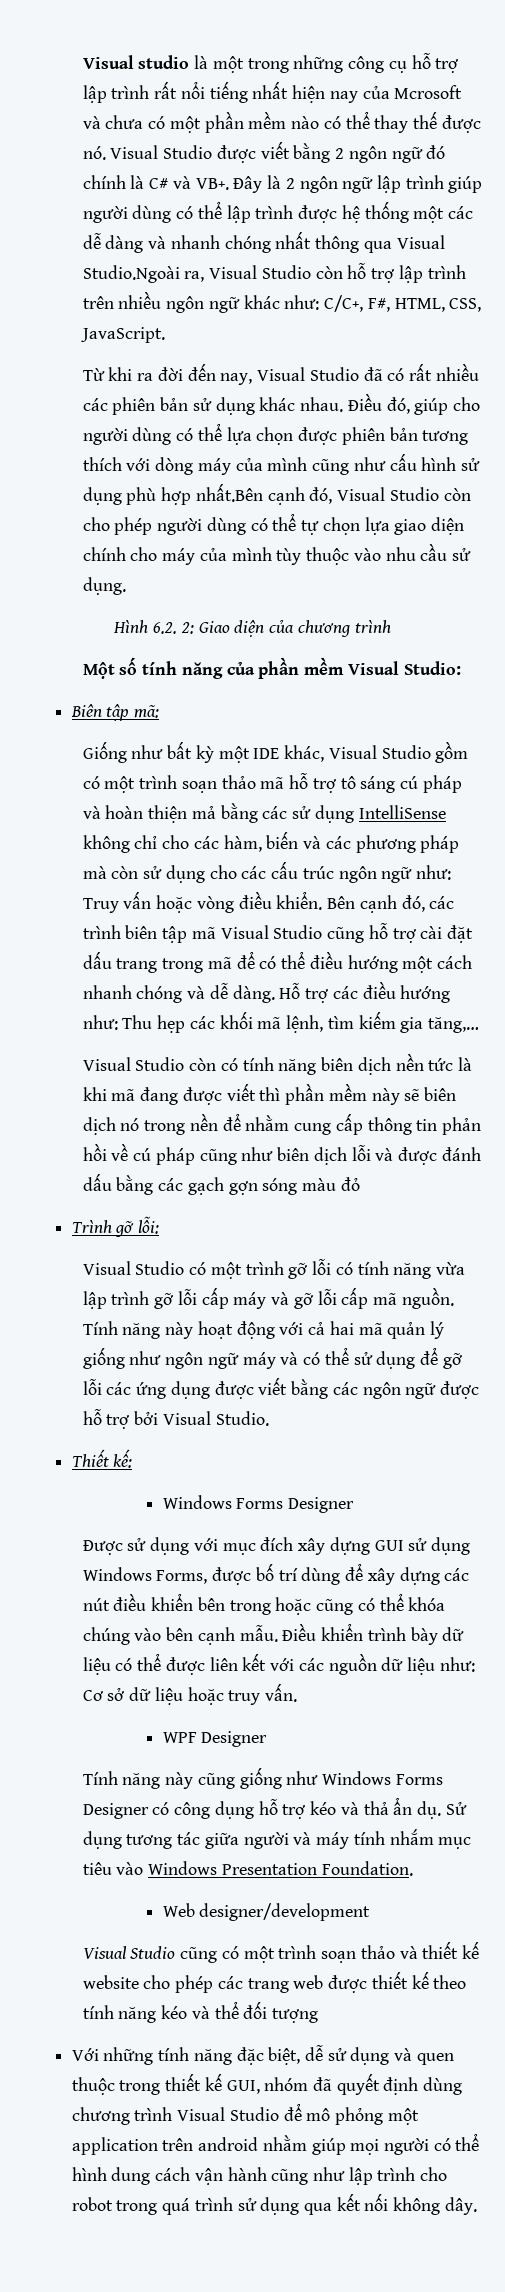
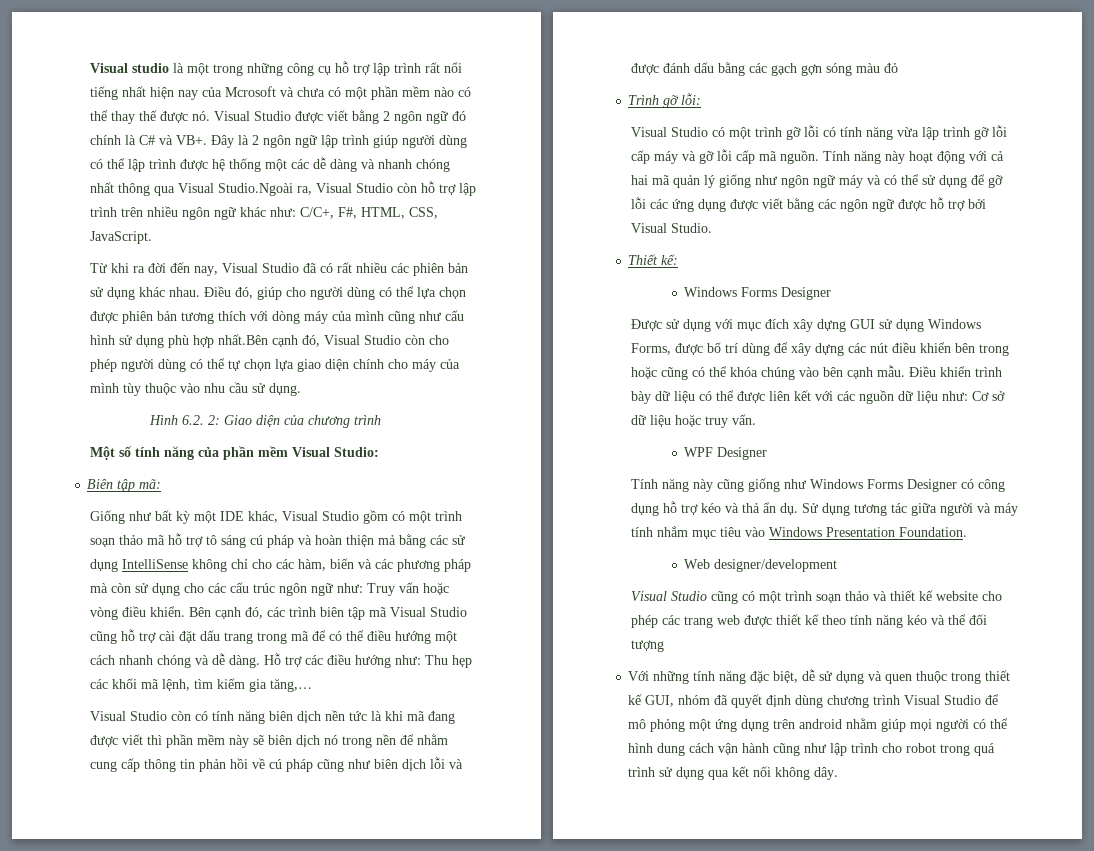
[71,2137,158,2155] application -> [715,719,770,732] ứng dụng

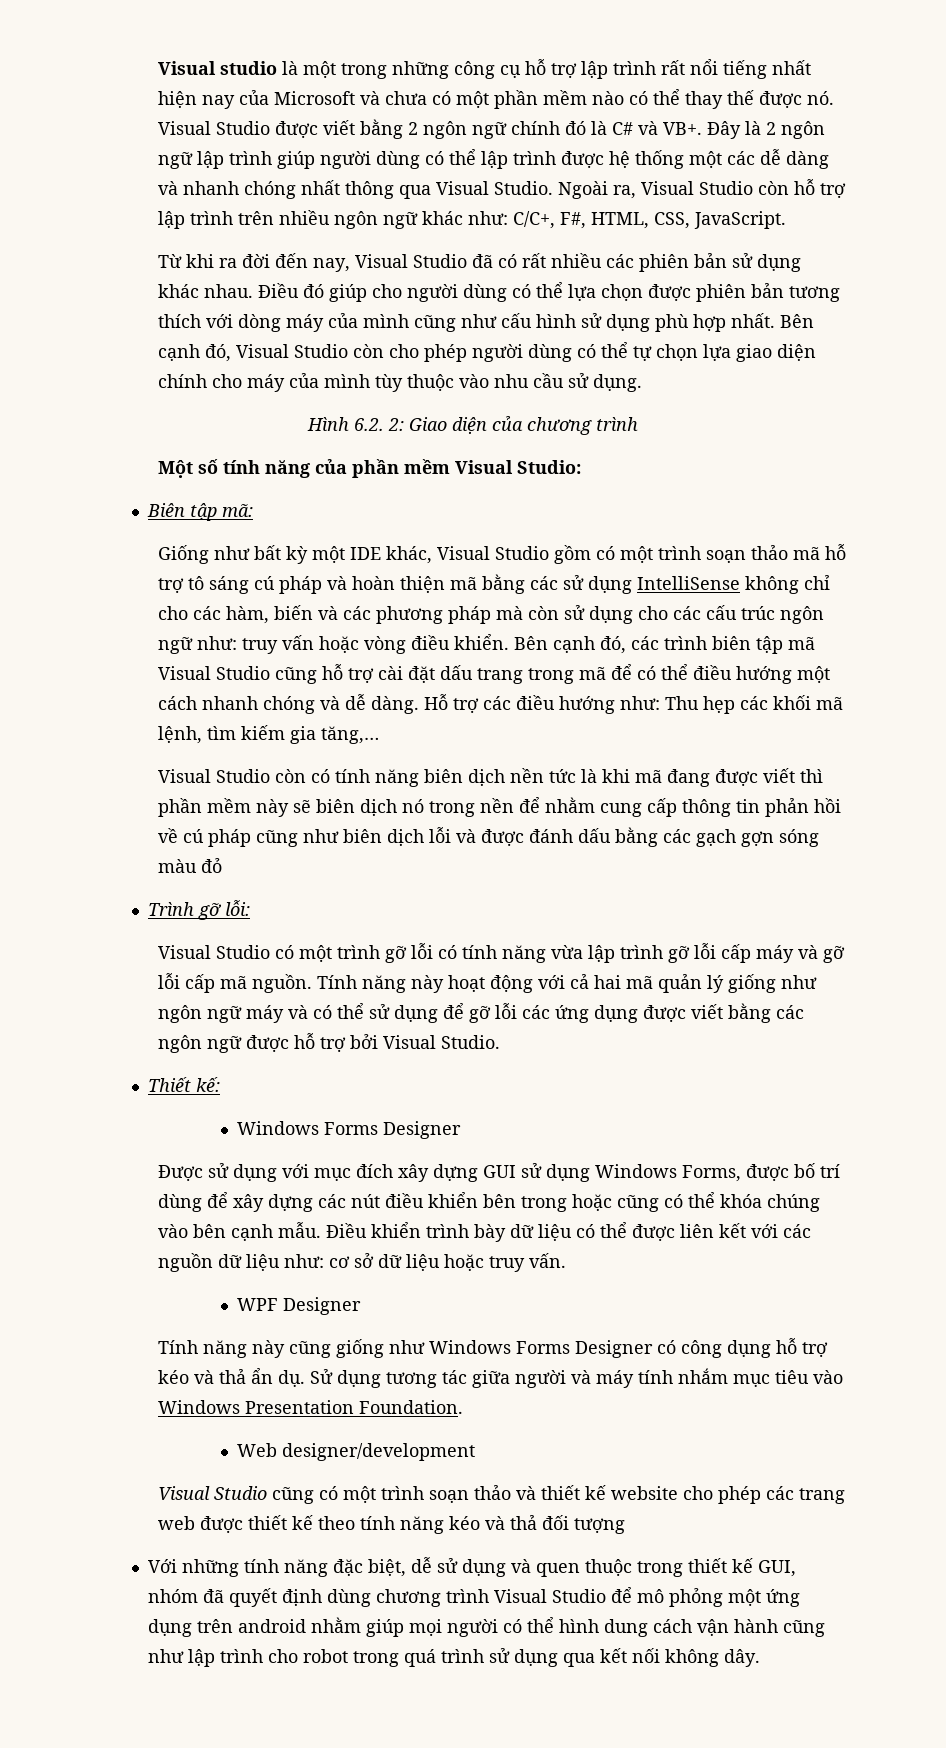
[225,86,277,97] Mcrosoft -> [274,91,356,105] Microsoft
[452,111,467,121] [90,135,122,145] đó chính -> [511,121,587,135] chính đó
[218,183,294,196] Studio.Ngoài -> [494,181,609,199] Studio. Ngoài
[235,287,254,299] đó, -> [303,284,325,298] đó
[218,334,269,345] nhất.Bên -> [731,313,815,328] nhất. Bên
[378,535,397,545] mả -> [450,577,478,590] mã
[367,583,396,596] Truy -> [242,638,279,654] truy
[972,391,990,401] Cơ -> [329,1256,351,1268] cơ
[948,614,967,625] thể -> [510,1515,538,1530] thả

